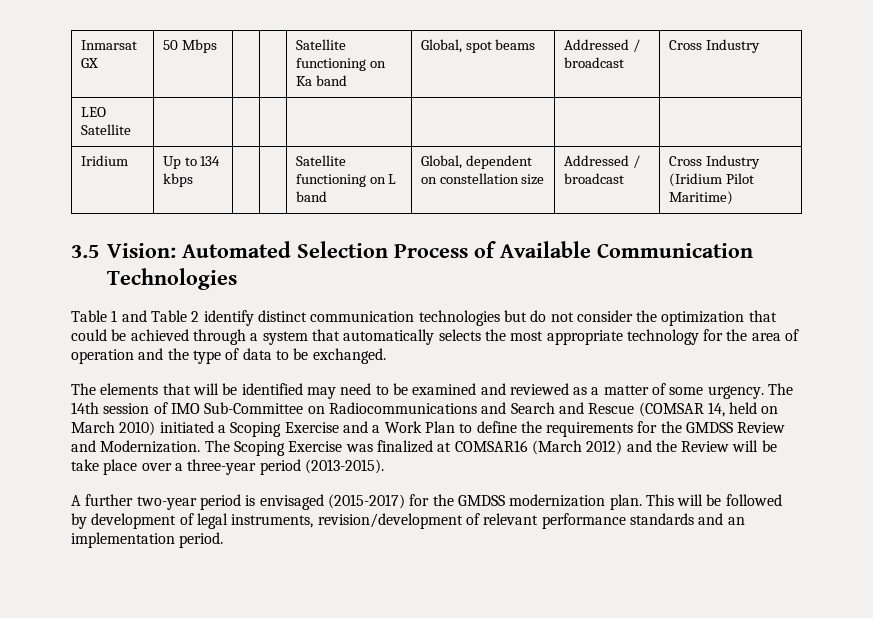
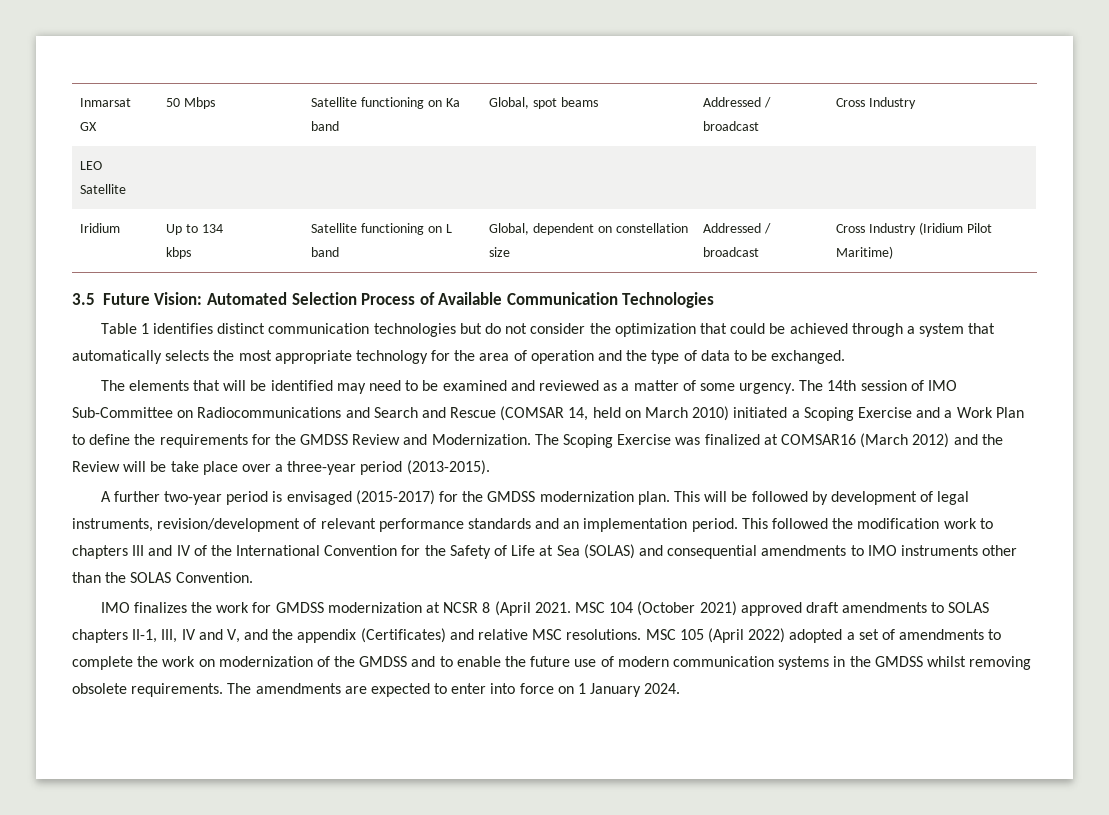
(99, 251) none -> [102,293,150,305] Future
[121,310,254,326] and Table 2 identify -> [153,323,214,334] identifies
(224, 540) none -> [741,518,993,529] [72,544,1018,559] [72,572,253,583] [100,601,990,616] [72,628,1002,643] [72,656,1032,670] [72,683,681,697] This followed the modification work to chapters III and IV of the International Convention for the Safety of Life at Sea (SOLAS) and consequential amendments to IMO instruments other than the SOLAS Convention. // IMO finalizes the work for GMDSS modernization at NCSR 8 (April 2021. MSC 104 (October 2021) approved draft amendments to SOLAS chapters II-1, III, IV and V, and the appendix (Certificates) and relative MSC resolutions. MSC 105 (April 2022) adopted a set of amendments to complete the work on modernization of the GMDSS and to enable the future use of modern communication systems in the GMDSS whilst removing obsolete requirements. The amendments are expected to enter into force on 1 January 2024.

